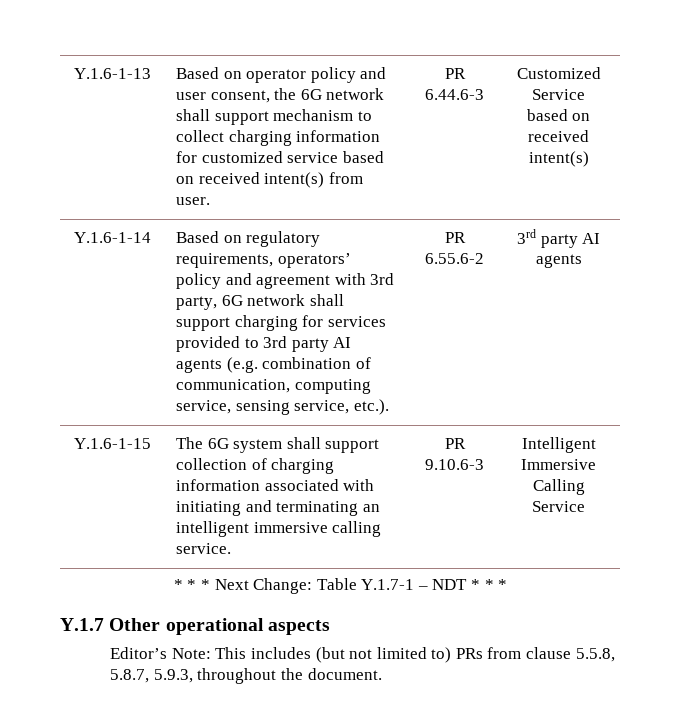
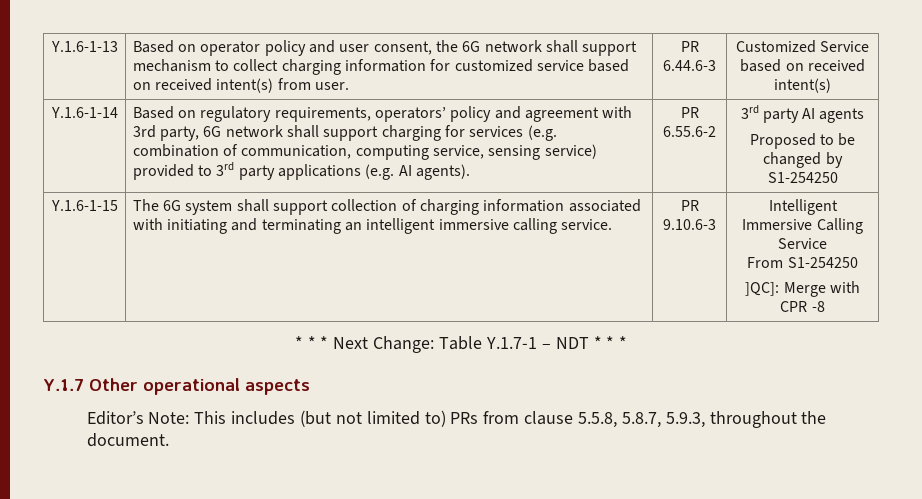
[175,336,352,352] [175,359,222,373] provided to 3rd party AI agents -> (524, 131) none
[294,399,389,415] service, etc.). -> [544,144,597,159] [132,162,470,180] service) provided to 3rd party applications (e.g. AI agents).
(582, 261) none -> [749,133,856,149] [763,152,843,168] [767,172,838,183] // Proposed to be changed by S1-254250
(585, 506) none -> [747,257,858,268] [745,281,860,297] [780,301,825,312] // From S1-254250 // ]QC]: Merge with CPR -8

